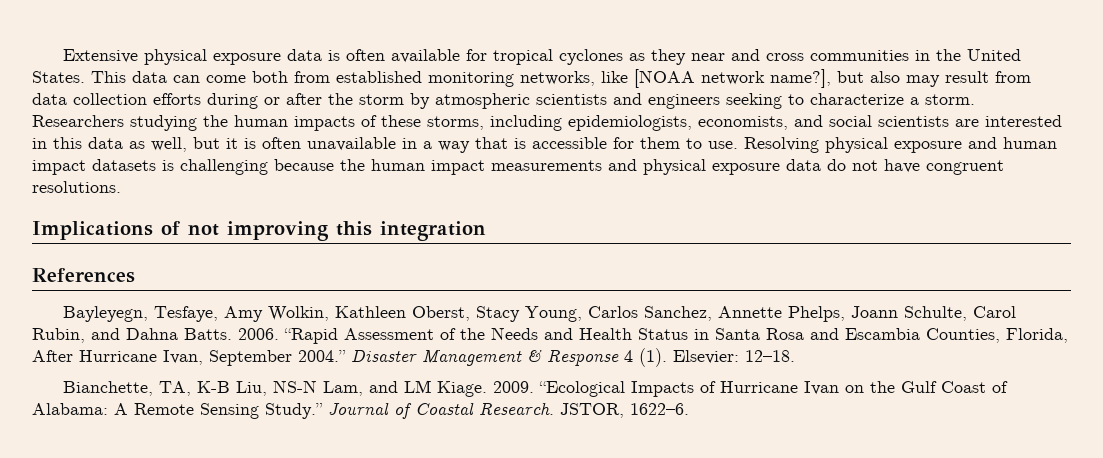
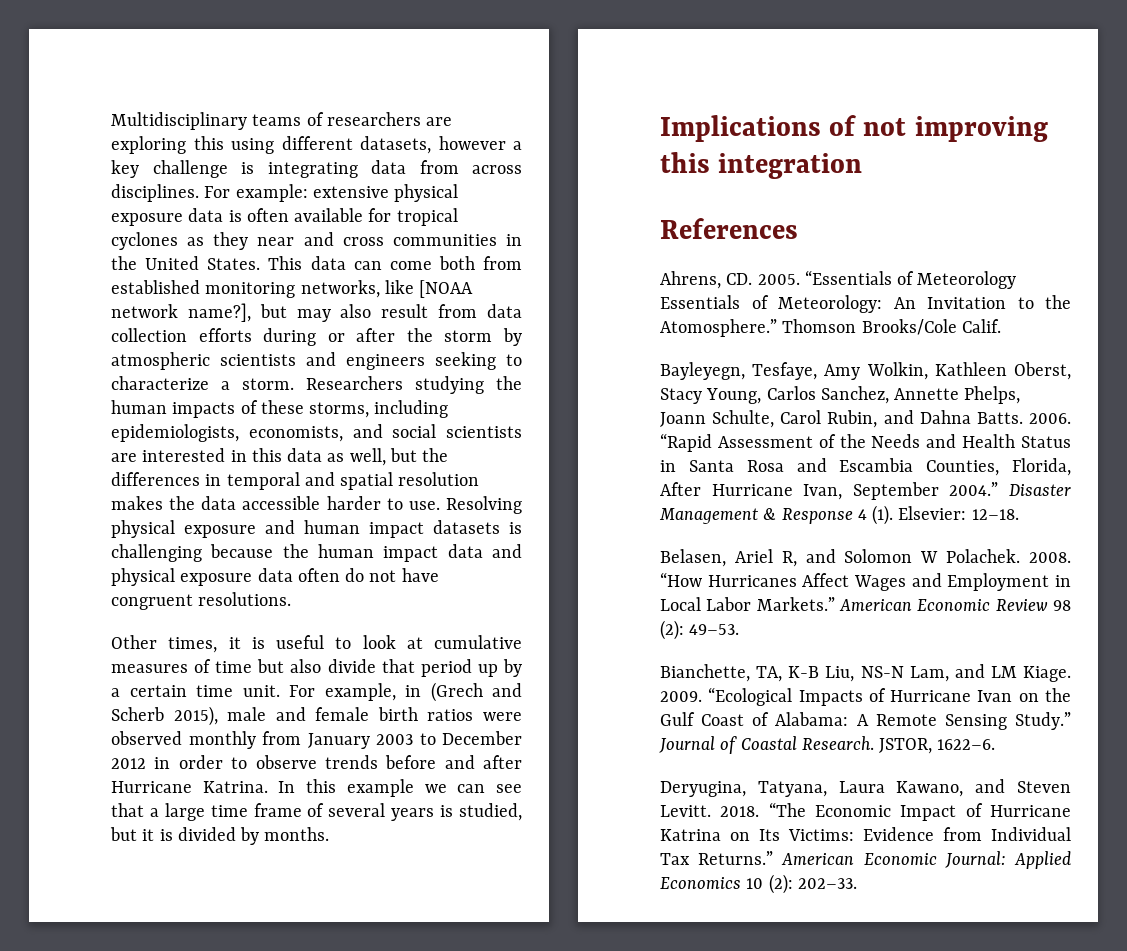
[63,49,139,63] Extensive -> [111,112,453,130] [111,136,522,154] [111,160,522,178] [111,184,389,202] Multidisciplinary teams of researchers are exploring this using different datasets, however a key challenge is integrating data from across disciplines. For example: extensive
[870,71,940,87] also may -> [296,304,372,322] may also
[226,137,680,153] it is often unavailable in a way that is accessible for them -> [422,448,449,462] [111,472,480,490] [111,496,381,510] the differences in temporal and spatial resolution makes the data accessible harder
[491,160,602,171] measurements -> [447,544,483,558] data
(821, 165) none -> [297,568,340,582] often
(121, 187) none -> [111,635,522,653] [111,659,522,677] [111,682,522,702] [111,706,522,726] [111,731,522,749] [111,755,522,769] [111,779,522,797] [111,803,523,821] [110,827,330,845] // Other times, it is useful to look at cumulative measures of time but also divide that period up by a certain time unit. For example, in (Grech and Scherb 2015), male and female birth ratios were observed monthly from January 2003 to December 2012 in order to observe trends before and after Hurricane Katrina. In this example we can see that a large time frame of several years is studied, but it is divided by months.
(135, 275) none -> [660,270,1017,289] [660,295,1071,313] [660,319,1001,337] // Ahrens, CD. 2005. “Essentials of Meteorology Essentials of Meteorology: An Invitation to the Atomosphere.” Thomson Brooks/Cole Calif.
(795, 356) none -> [660,549,1071,567] [660,572,1071,591] [660,597,1071,611] [660,620,740,640] // Belasen, Ariel R, and Solomon W Polachek. 2008. “How Hurricanes Affect Wages and Employment in Local Labor Markets.” American Economic Review 98 (2): 49–53.
(689, 409) none -> [660,779,1071,797] [660,802,1071,821] [660,827,1071,841] [660,851,1071,869] [660,874,857,894] // Deryugina, Tatyana, Laura Kawano, and Steven Levitt. 2018. “The Economic Impact of Hurricane Katrina on Its Victims: Evidence from Individual Tax Returns.” American Economic Journal: Applied Economics 10 (2): 202–33.

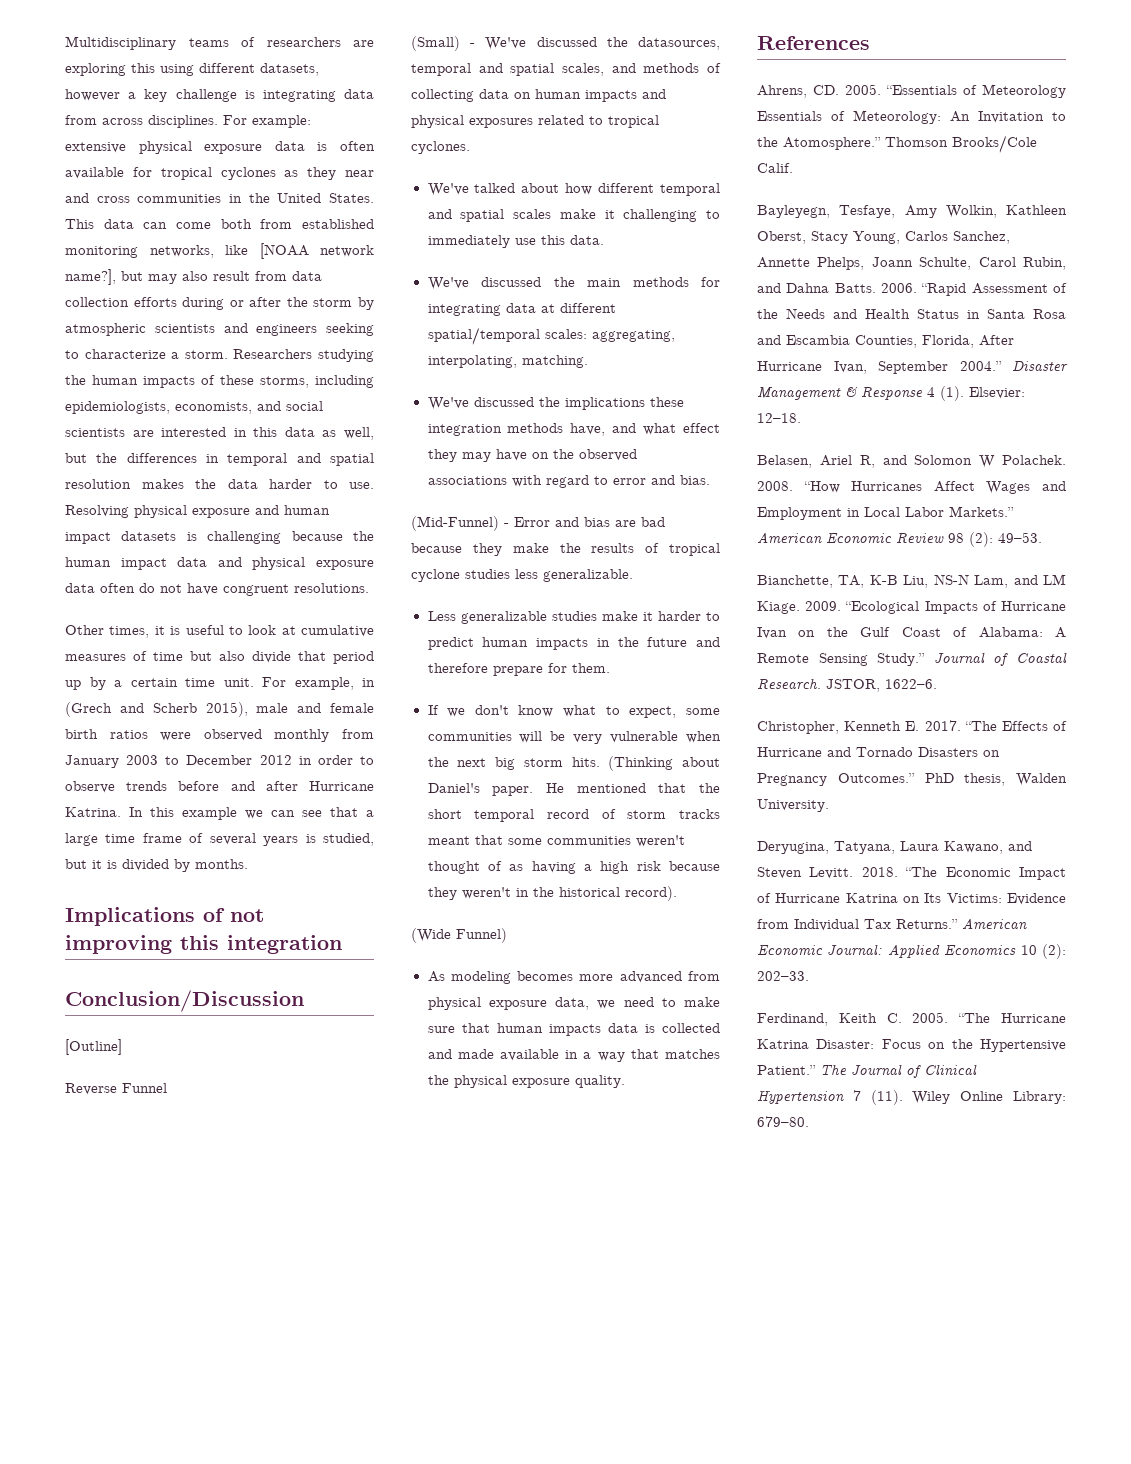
[242,496,321,510] accessible -> (258, 484) none
(863, 166) none -> [65,990,304,1012] [65,1039,122,1055] [65,1083,167,1095] [411,36,720,51] [411,63,721,76] [411,89,666,102] [411,115,659,128] [411,141,470,154] [427,183,720,196] [427,209,720,222] [427,235,604,248] [427,277,720,290] [427,303,616,316] [427,327,675,345] [427,355,588,368] [427,397,684,410] [427,423,720,436] [427,449,637,462] [427,475,710,488] [411,516,665,531] [411,543,720,556] [411,569,633,582] [427,611,720,624] [427,637,720,650] [427,663,610,676] [427,705,720,718] [427,731,721,744] [427,756,720,771] [427,783,720,796] [427,809,720,822] [427,835,685,847] [427,861,720,874] [427,886,677,901] [411,928,507,943] [427,971,720,984] [427,997,720,1010] [427,1023,720,1036] [427,1049,720,1062] [427,1075,625,1088] // Conclusion/Discussion // [Outline] // Reverse Funnel // (Small) - We've discussed the datasources, temporal and spatial scales, and methods of collecting data on human impacts and physical exposures related to tropical cyclones. // We've talked about how different temporal and spatial scales make it challenging to immediately use this data. // We've discussed the main methods for integrating data at different spatial/temporal scales: aggregating, interpolating, matching. // We've discussed the implications these integration methods have, and what effect they may have on the observed associations with regard to error and bias. // (Mid-Funnel) - Error and bias are bad because they make the results of tropical cyclone studies less generalizable. // Less generalizable studies make it harder to predict human impacts in the future and therefore prepare for them. // If we don't know what to expect, some communities will be very vulnerable when the next big storm hits. (Thinking about Daniel's paper. He mentioned that the short temporal record of storm tracks meant that some communities weren't thought of as having a high risk because they weren't in the historical record). // (Wide Funnel) // As modeling becomes more advanced from physical exposure data, we need to make sure that human impacts data is collected and made available in a way that matches the physical exposure quality.
(996, 744) none -> [757,720,1067,734] [757,747,1000,757] [757,773,1067,786] [757,799,829,812] // Christopher, Kenneth E. 2017. “The Effects of Hurricane and Tornado Disasters on Pregnancy Outcomes.” PhD thesis, Walden University.
(857, 883) none -> [757,1012,1066,1026] [757,1039,1066,1052] [757,1064,977,1078] [757,1090,1066,1105] [757,1116,809,1127] // Ferdinand, Keith C. 2005. “The Hurricane Katrina Disaster: Focus on the Hypertensive Patient.” The Journal of Clinical Hypertension 7 (11). Wiley Online Library: 679–80.

